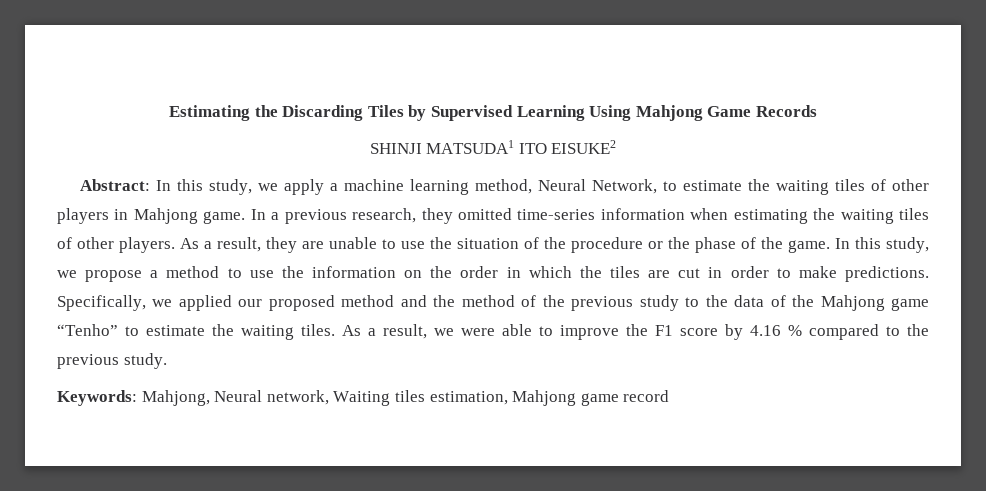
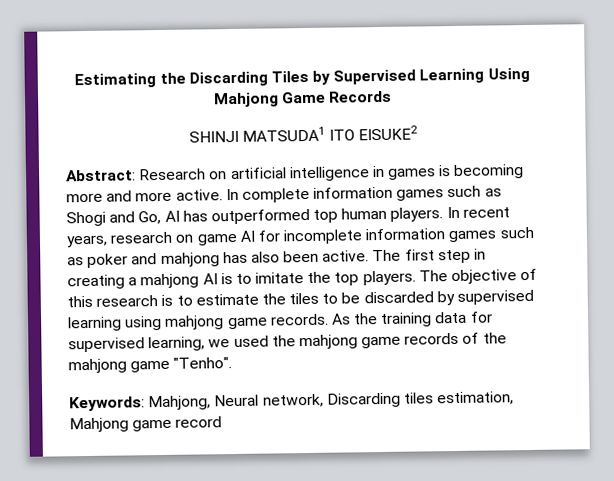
[156,179,929,195] [57,208,929,224] [57,237,929,253] [57,266,929,282] [57,295,930,311] [57,324,929,340] [57,353,167,369] In this study, we apply a machine learning method, Neural Network, to estimate the waiting tiles of other players in Mahjong game. In a previous research, they omitted time-series information when estimating the waiting tiles of other players. As a result, they are unable to use the situation of the procedure or the phase of the game. In this study, we propose a method to use the information on the order in which the tiles are cut in order to make predictions. Specifically, we applied our proposed method and the method of the previous study to the data of the Mahjong game “Tenho” to estimate the waiting tiles. As a result, we were able to improve the F1 score by 4.16 % compared to the previous study. -> [139,164,525,182] [66,185,502,203] [66,206,510,227] [66,226,534,248] [67,248,487,268] [67,268,538,290] [67,289,535,308] [68,311,493,332] [68,332,507,353] [68,357,233,374] Research on artificial intelligence in games is becoming more and more active. In complete information games such as Shogi and Go, AI has outperformed top human players. In recent years, research on game AI for incomplete information games such as poker and mahjong has also been active. The first step in creating a mahjong AI is to imitate the top players. The objective of this research is to estimate the tiles to be discarded by supervised learning using mahjong game records. As the training data for supervised learning, we used the mahjong game records of the mahjong game "Tenho".
[333,391,391,406] Waiting -> [326,392,401,408] Discarding

